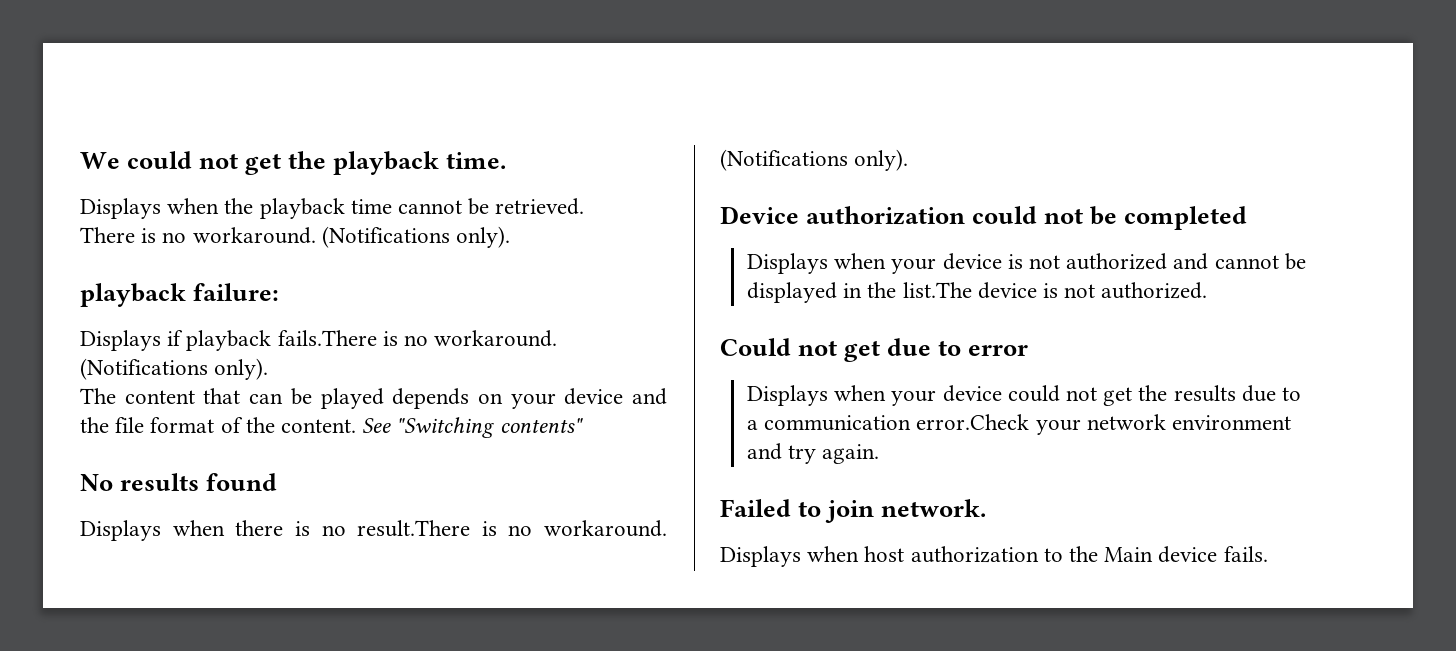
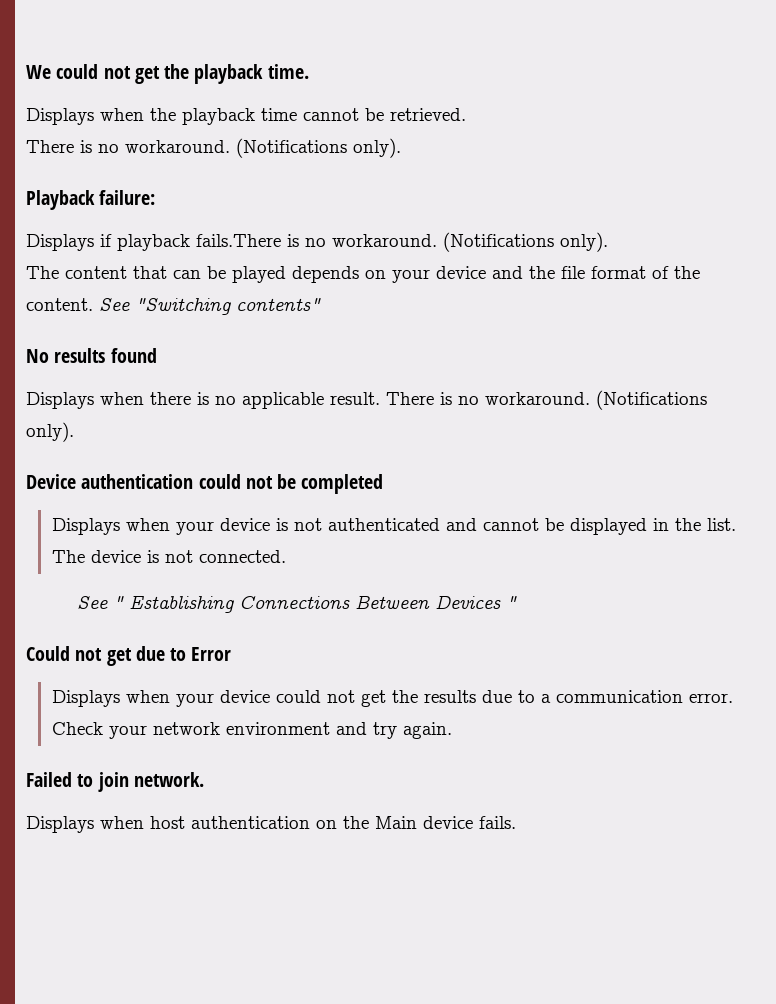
[80,283,186,307] playback -> [26,190,95,210] Playback
[357,520,471,537] result.There -> [242,392,434,409] applicable result. There
[806,206,966,225] authorization -> [81,474,194,489] authentication
[1066,253,1168,270] authorized -> [327,518,440,531] authenticated
[902,282,1208,299] list.The device is not authorized. -> [706,518,736,531] [51,550,286,563] [77,595,518,613] list. The device is not connected. // See " Establishing Connections Between Devices "
[968,345,1029,356] error -> [191,647,232,661] Error
[916,414,1030,430] error.Check -> [688,693,733,703] [51,722,103,735] error. Check
[910,546,1063,563] authorization to -> [191,816,337,829] authentication on

